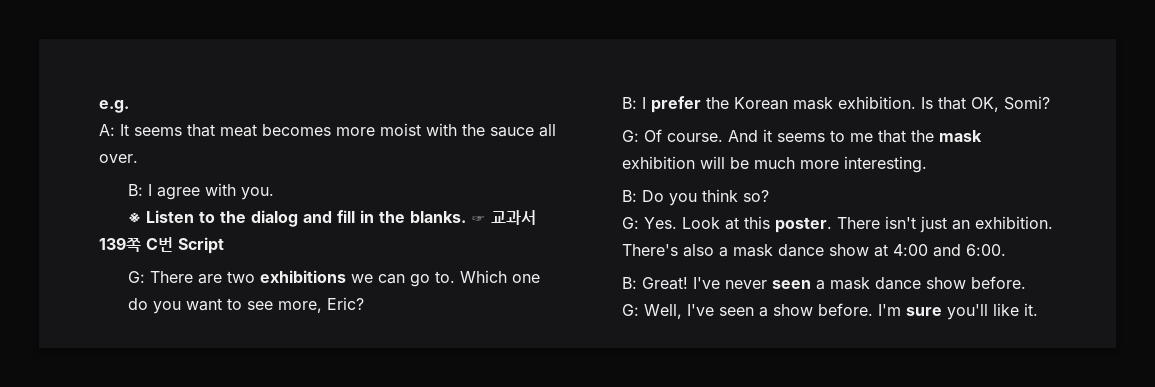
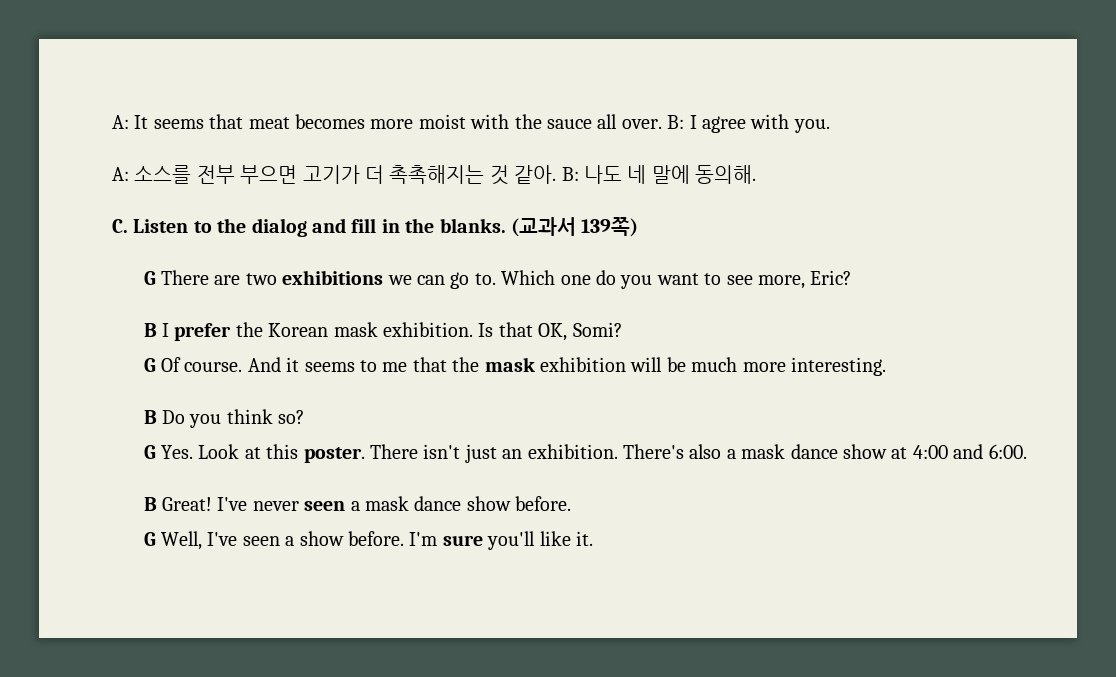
[99,100,129,113] e.g. // -> (112, 122) none
(138, 158) // -> (662, 124) none
[128,212,142,223] ※ -> [112,165,757,185] [112,219,128,233] A: 소스를 전부 부으면 고기가 더 촉촉해지는 것 같아. B: 나도 네 말에 동의해. // C.
[471,210,537,225] [99,237,224,254] [128,271,146,283] ☞ 교과서 139쪽 C번 Script // G: -> [510,217,639,237] [143,271,156,285] (교과서 139쪽) // G
[622,97,638,109] B: -> [143,323,157,337] B
[622,130,640,142] G: -> [143,358,156,372] G
[622,190,638,202] B: -> [143,410,157,424] B
[622,217,640,229] G: -> [143,445,156,459] G
[622,277,638,289] B: -> [143,497,157,511] B
[622,304,640,316] G: -> [143,532,156,546] G

